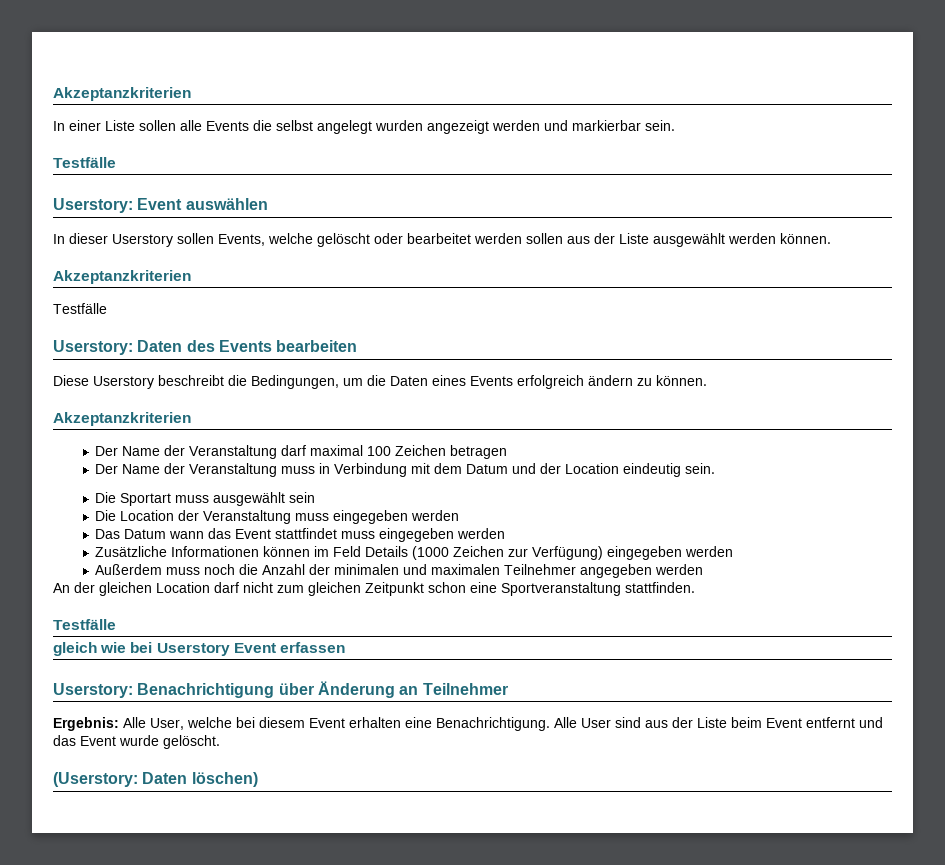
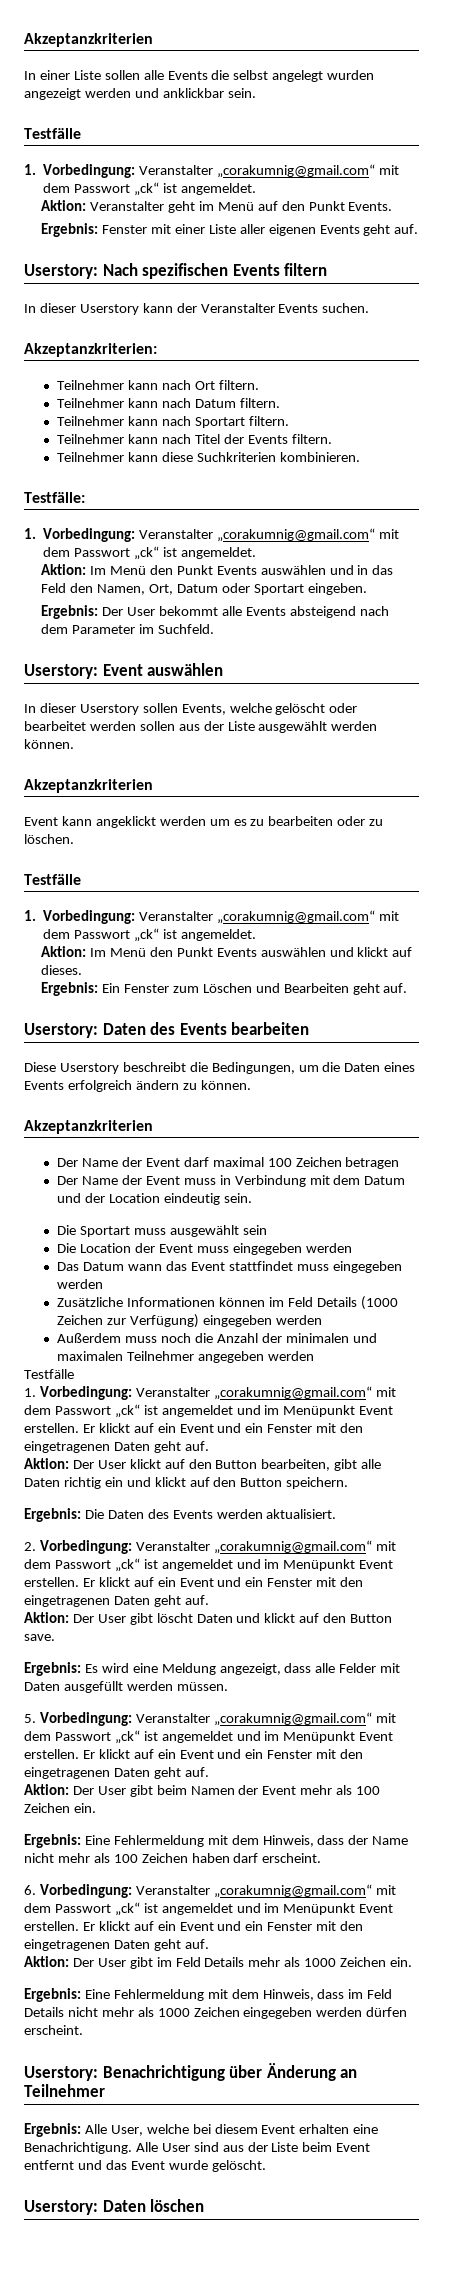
[572,120,641,131] markierbar -> [162,88,224,98] anklickbar
(116, 162) none -> [24,164,399,178] [43,182,256,196] [41,200,393,213] [41,223,419,237] [24,263,328,279] [24,303,370,315] [24,343,157,357] [57,380,259,390] [57,398,280,408] [57,416,289,428] [57,434,332,444] [57,452,360,462] [24,492,85,503] [24,528,399,542] [43,546,256,560] [41,564,394,575] [41,583,367,595] [41,605,389,619] [41,624,214,634] // 1. Vorbedingung: Veranstalter „corakumnig@gmail.com“ mit dem Passwort „ck“ ist angemeldet. // Aktion: Veranstalter geht im Menü auf den Punkt Events. // Ergebnis: Fenster mit einer Liste aller eigenen Events geht auf. // Userstory: Nach spezifischen Events filtern // In dieser Userstory kann der Veranstalter Events suchen. // Akzeptanzkriterien: // Teilnehmer kann nach Ort filtern. // Teilnehmer kann nach Datum filtern. // Teilnehmer kann nach Sportart filtern. // Teilnehmer kann nach Titel der Events filtern. // Teilnehmer kann diese Suchkriterien kombinieren. // Testfälle: // 1. Vorbedingung: Veranstalter „corakumnig@gmail.com“ mit dem Passwort „ck“ ist angemeldet. // Aktion: Im Menü den Punkt Events auswählen und in das Feld den Namen, Ort, Datum oder Sportart eingeben. // Ergebnis: Der User bekommt alle Events absteigend nach dem Parameter im Suchfeld.
[53,303,107,314] Testfälle -> [24,816,384,828] [24,834,74,844] [24,874,81,885] [24,910,399,924] [43,928,256,942] [41,946,413,957] [41,965,83,975] [41,982,408,996] Event kann angeklickt werden um es zu bearbeiten oder zu löschen. // Testfälle // 1. Vorbedingung: Veranstalter „corakumnig@gmail.com“ mit dem Passwort „ck“ ist angemeldet. // Aktion: Im Menü den Punkt Events auswählen und klickt auf dieses. // Ergebnis: Ein Fenster zum Löschen und Bearbeiten geht auf.
[189,445,278,459] Veranstaltung -> [145,1158,180,1167] Event
[189,463,278,477] Veranstaltung -> [145,1176,180,1185] Event
[203,510,292,524] Veranstaltung -> [158,1244,193,1253] Event
[53,582,695,596] [53,619,116,630] [53,642,345,656] An der gleichen Location darf nicht zum gleichen Zeitpunkt schon eine Sportveranstaltung stattfinden. // Testfälle // gleich wie bei Userstory Event erfassen -> [24,1369,74,1379] [24,1386,396,1400] [24,1404,394,1418] [24,1423,364,1433] [24,1441,209,1453] [24,1458,382,1471] [24,1477,349,1489] [24,1508,337,1522] [24,1540,396,1554] [24,1558,394,1572] [24,1577,364,1587] [24,1595,209,1607] [24,1612,393,1625] [24,1634,55,1641] [24,1662,401,1676] [24,1681,228,1693] [24,1712,396,1726] [24,1730,394,1744] [24,1749,364,1759] [24,1767,209,1779] [24,1784,381,1797] [24,1803,96,1813] [24,1834,409,1848] [24,1853,322,1863] [24,1884,396,1898] [24,1902,394,1916] [24,1921,364,1931] [24,1939,209,1951] [24,1956,413,1969] [24,1988,393,2002] [24,2007,408,2019] [24,2025,83,2035] Testfälle // 1. Vorbedingung: Veranstalter „corakumnig@gmail.com“ mit dem Passwort „ck“ ist angemeldet und im Menüpunkt Event erstellen. Er klickt auf ein Event und ein Fenster mit den eingetragenen Daten geht auf. // Aktion: Der User klickt auf den Button bearbeiten, gibt alle Daten richtig ein und klickt auf den Button speichern. // Ergebnis: Die Daten des Events werden aktualisiert. // 2. Vorbedingung: Veranstalter „corakumnig@gmail.com“ mit dem Passwort „ck“ ist angemeldet und im Menüpunkt Event erstellen. Er klickt auf ein Event und ein Fenster mit den eingetragenen Daten geht auf. // Aktion: Der User gibt löscht Daten und klickt auf den Button save. // Ergebnis: Es wird eine Meldung angezeigt, dass alle Felder mit Daten ausgefüllt werden müssen. // 5. Vorbedingung: Veranstalter „corakumnig@gmail.com“ mit dem Passwort „ck“ ist angemeldet und im Menüpunkt Event erstellen. Er klickt auf ein Event und ein Fenster mit den eingetragenen Daten geht auf. // Aktion: Der User gibt beim Namen der Event mehr als 100 Zeichen ein. // Ergebnis: Eine Fehlermeldung mit dem Hinweis, dass der Name nicht mehr als 100 Zeichen haben darf erscheint. // 6. Vorbedingung: Veranstalter „corakumnig@gmail.com“ mit dem Passwort „ck“ ist angemeldet und im Menüpunkt Event erstellen. Er klickt auf ein Event und ein Fenster mit den eingetragenen Daten geht auf. // Aktion: Der User gibt im Feld Details mehr als 1000 Zeichen ein. // Ergebnis: Eine Fehlermeldung mit dem Hinweis, dass im Feld Details nicht mehr als 1000 Zeichen eingegeben werden dürfen erscheint.
[53,772,258,787] (Userstory: Daten löschen) -> [24,2199,205,2215] Userstory: Daten löschen

